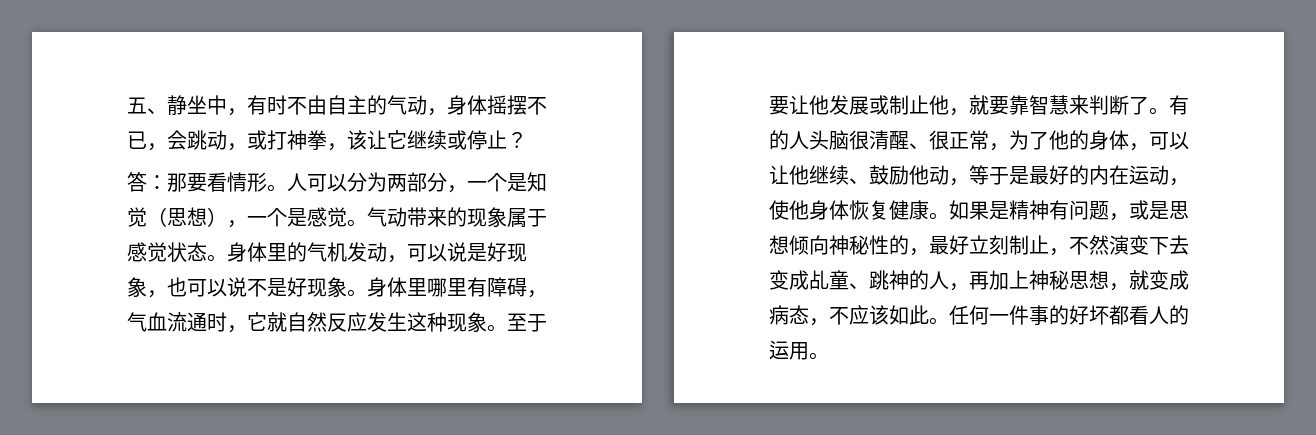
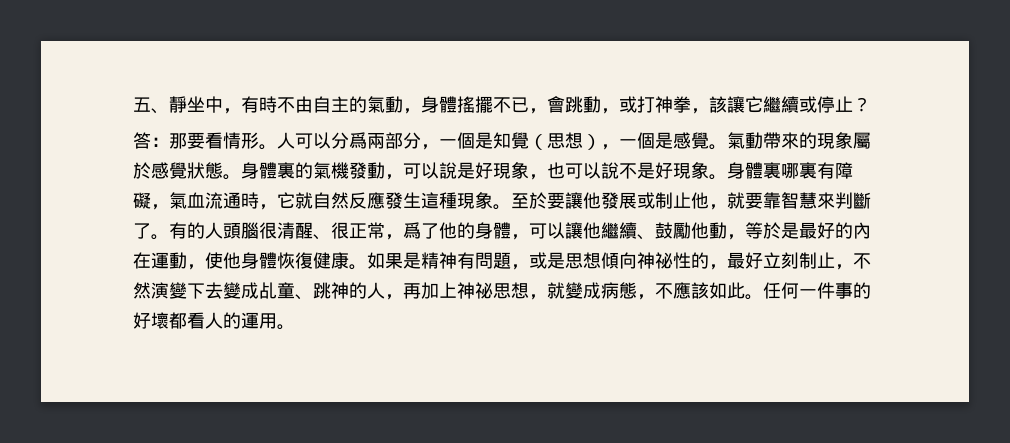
[167,95,187,115] 静 -> [169,96,187,113] 靜
[267,95,287,115] 时 -> [259,96,277,113] 時
[387,95,547,116] [127,130,227,151] 气动，身体摇摆不已，会跳动 -> [367,96,601,114] 氣動，身體搖擺不已，會跳動
[347,130,447,150] 该让它继续 -> [709,96,799,113] 該讓它繼續
[367,172,407,192] 为两 -> [349,132,385,149] 爲兩
[487,172,547,192] [127,207,147,227] 个是知觉 -> [457,132,529,149] 個是知覺
[267,207,547,228] [127,242,527,263] [127,277,547,298] [127,312,547,333] [769,95,849,115] 个是感觉。气动带来的现象属于感觉状态。身体里的气机发动，可以说是好现象，也可以说不是好现象。身体里哪里有障碍，气血流通时，它就自然反应发生这种现象。至于要让他发 -> [637,132,871,150] [133,162,853,180] [133,192,619,210] 個是感覺。氣動帶來的現象屬於感覺狀態。身體裏的氣機發動，可以說是好現象，也可以說不是好現象。身體裏哪裏有障礙，氣血流通時，它就自然反應發生這種現象。至於要讓他發
[1069,95,1129,115] 来判断 -> [817,192,871,209] 來判斷
[809,130,849,150] 头脑 -> [223,222,259,239] 頭腦
[1009,130,1029,150] 为 -> [403,222,421,239] 爲
[1109,130,1189,151] [769,165,1169,186] 体，可以让他继续、鼓励他动，等于是最好的内在运动 -> [493,222,871,240] [133,252,187,269] 體，可以讓他繼續、鼓勵他動，等於是最好的內在運動
[829,200,889,220] 体恢复 -> [259,252,313,269] 體恢復
[1069,200,1109,220] 问题 -> [475,252,511,269] 問題
[789,235,869,255] 倾向神秘 -> [601,252,673,269] 傾向神祕
[1129,235,1189,255] [769,270,789,290] 变下去变 -> [169,282,241,299] 變下去變
[1049,270,1069,290] 秘 -> [475,282,493,299] 祕
[1149,270,1189,290] [769,305,889,326] 变成病态，不应该 -> [565,282,709,300] 變成病態，不應該
[1089,305,1109,325] 坏 -> [151,312,169,329] 壞
[769,340,789,360] 运 -> [241,312,259,329] 運

